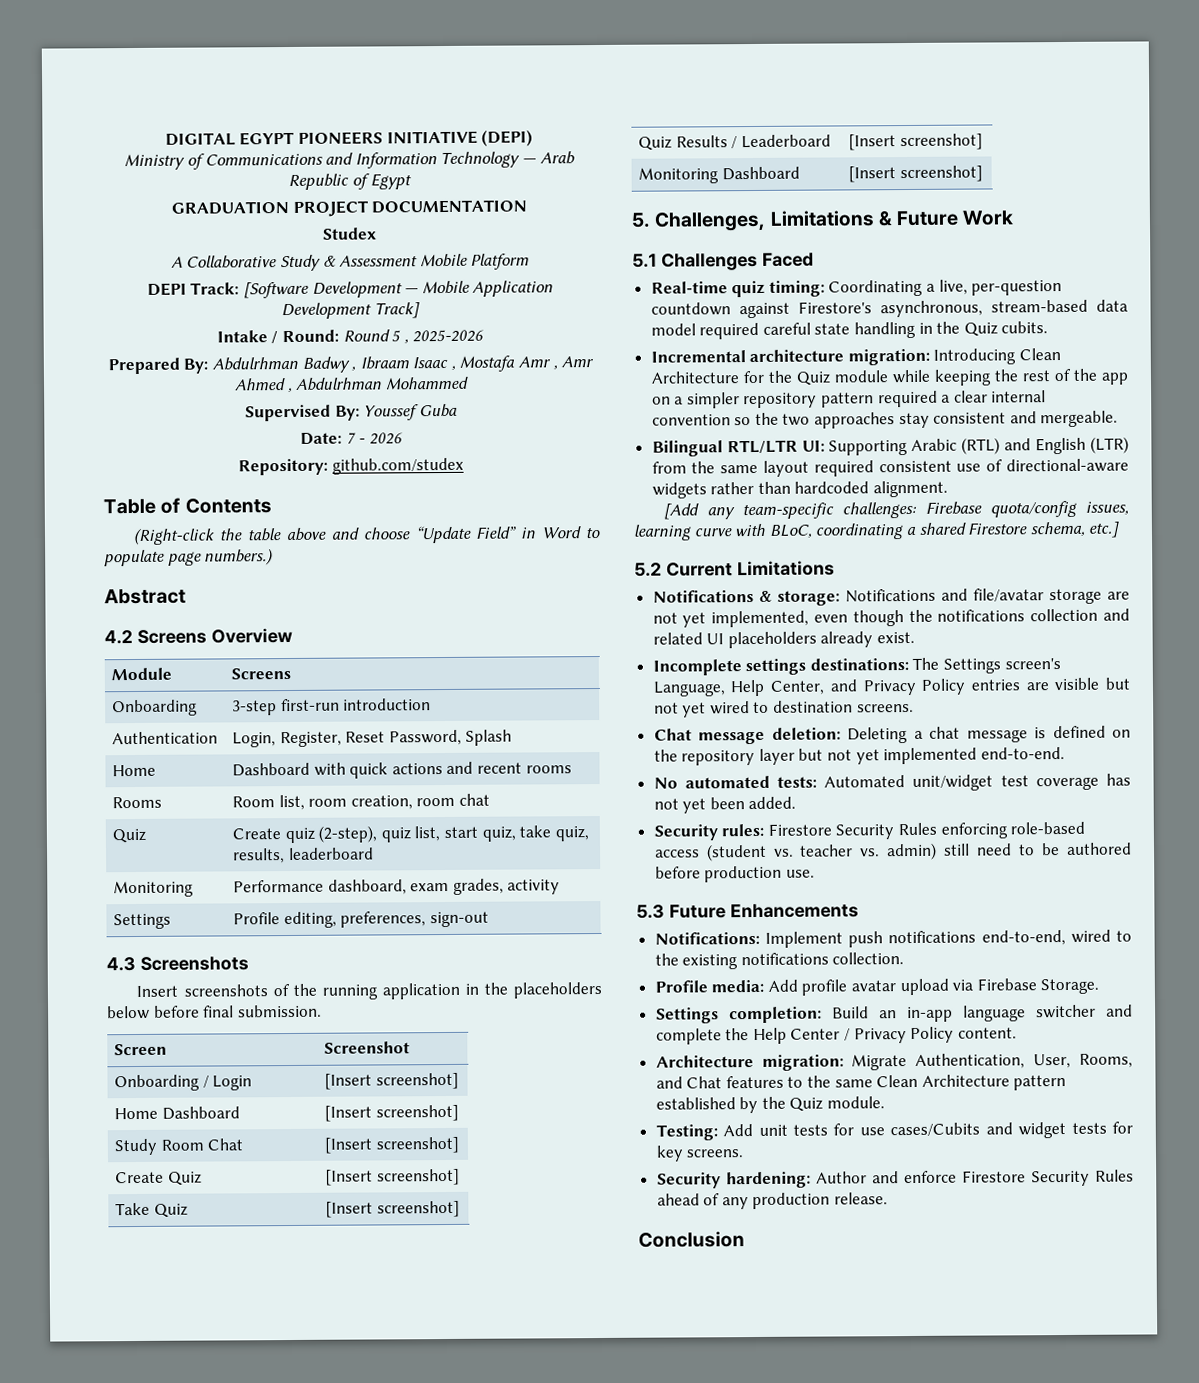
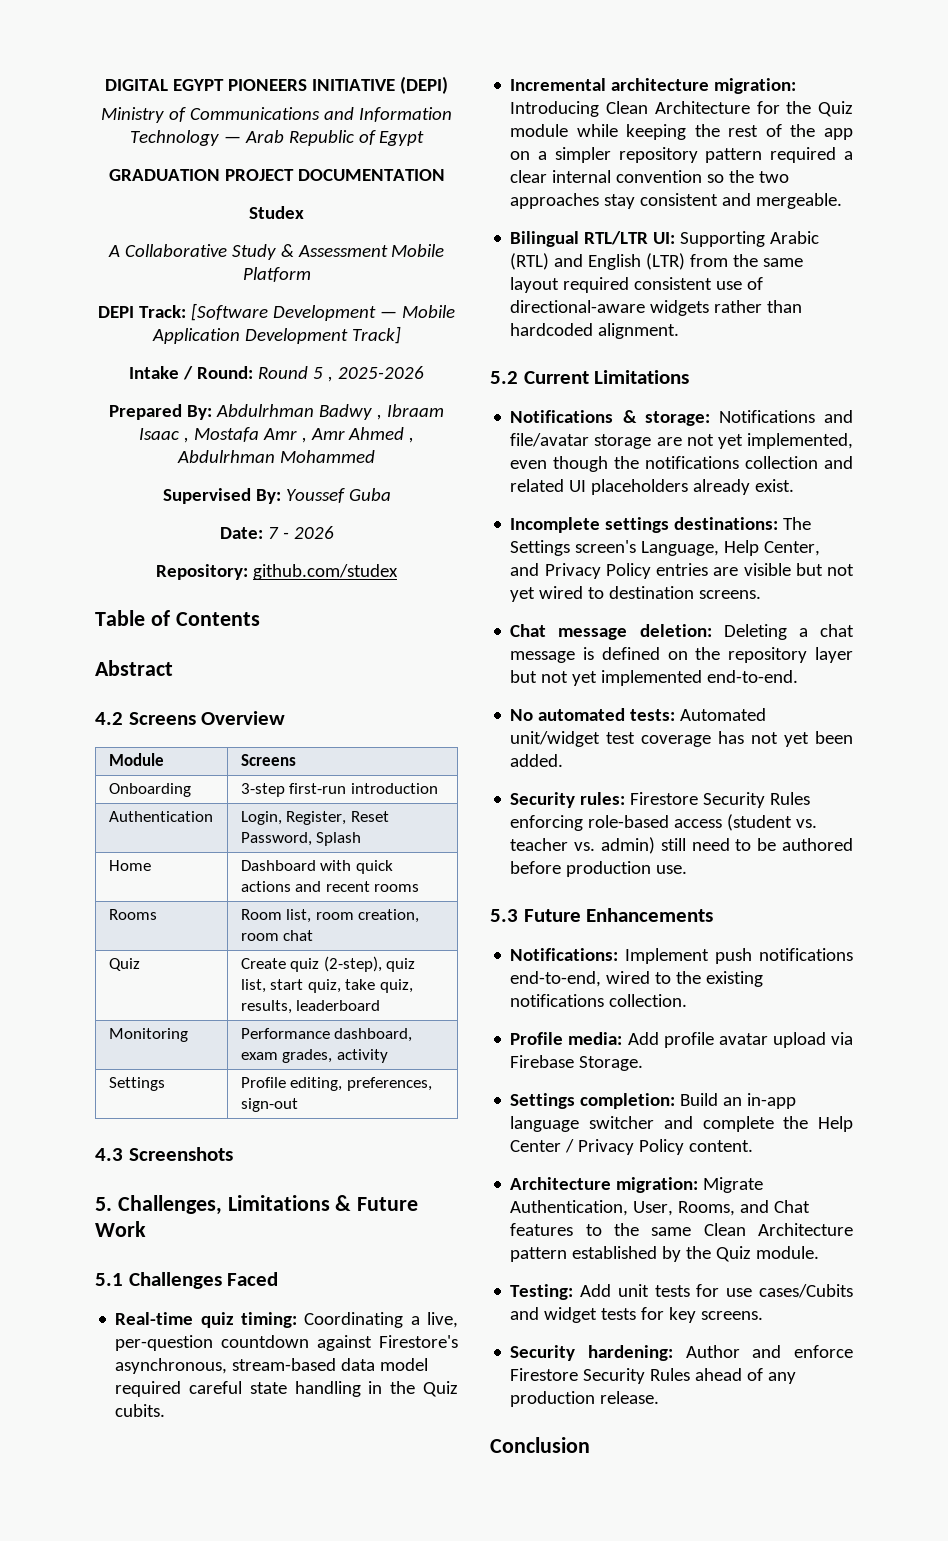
[133,525,601,546] [104,548,275,567] // (Right-click the table above and choose “Update Field” in Word to populate page numbers.) -> (260, 619) none
[136,981,602,1000] [107,1004,322,1020] [114,1043,168,1056] [324,1041,411,1054] [114,1074,253,1092] [324,1072,459,1090] [114,1106,240,1120] [324,1104,459,1122] [114,1138,244,1156] [324,1136,459,1154] [115,1171,202,1186] [325,1168,460,1186] [115,1202,188,1218] [325,1200,460,1218] [638,134,831,151] [848,133,983,151] [638,166,800,184] [848,165,983,183] // Insert screenshots of the running application in the placeholders below before final submission. // Screen | Screenshot // Onboarding / Login | [Insert screenshot] // Home Dashboard | [Insert screenshot] // Study Room Chat | [Insert screenshot] // Create Quiz | [Insert screenshot] // Take Quiz | [Insert screenshot] // Quiz Results / Leaderboard | [Insert screenshot] // Monitoring Dashboard | [Insert screenshot] -> (233, 1154) none
[663,500,1129,520] [633,521,1121,541] // [Add any team-specific challenges: Firebase quota/config issues, learning curve with BLoC, coordinating a shared Firestore schema, etc.] -> (680, 331) none

